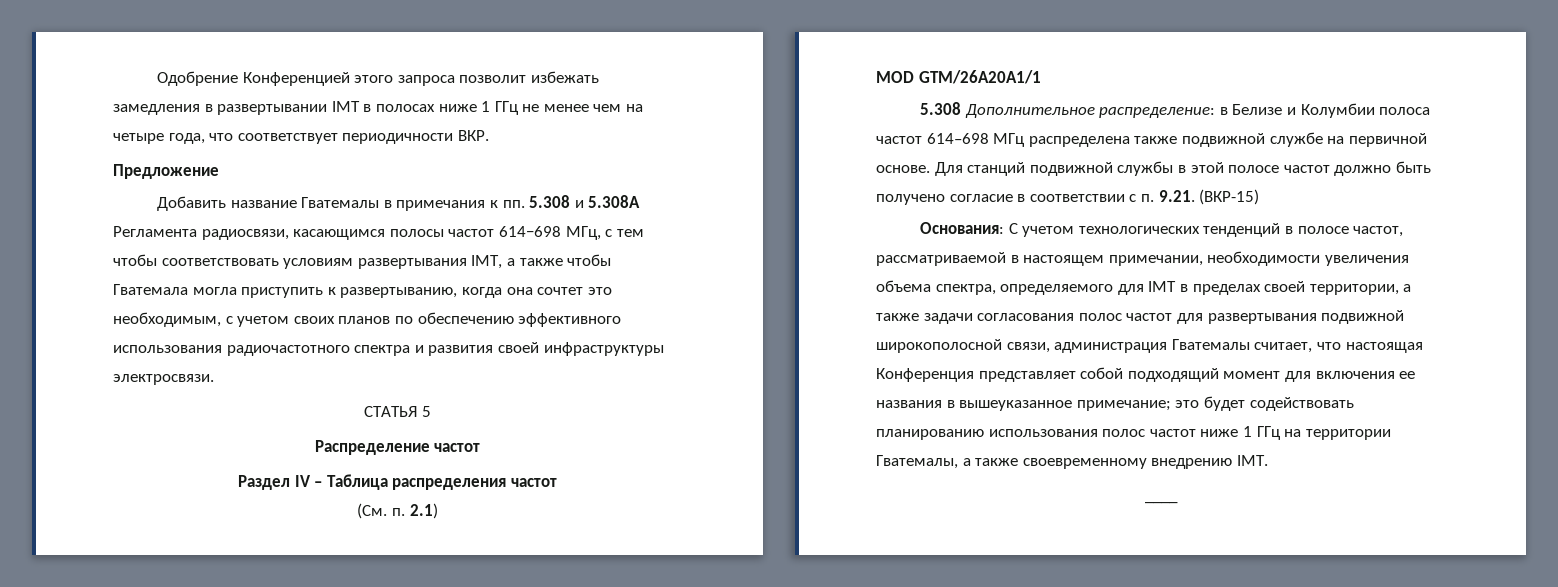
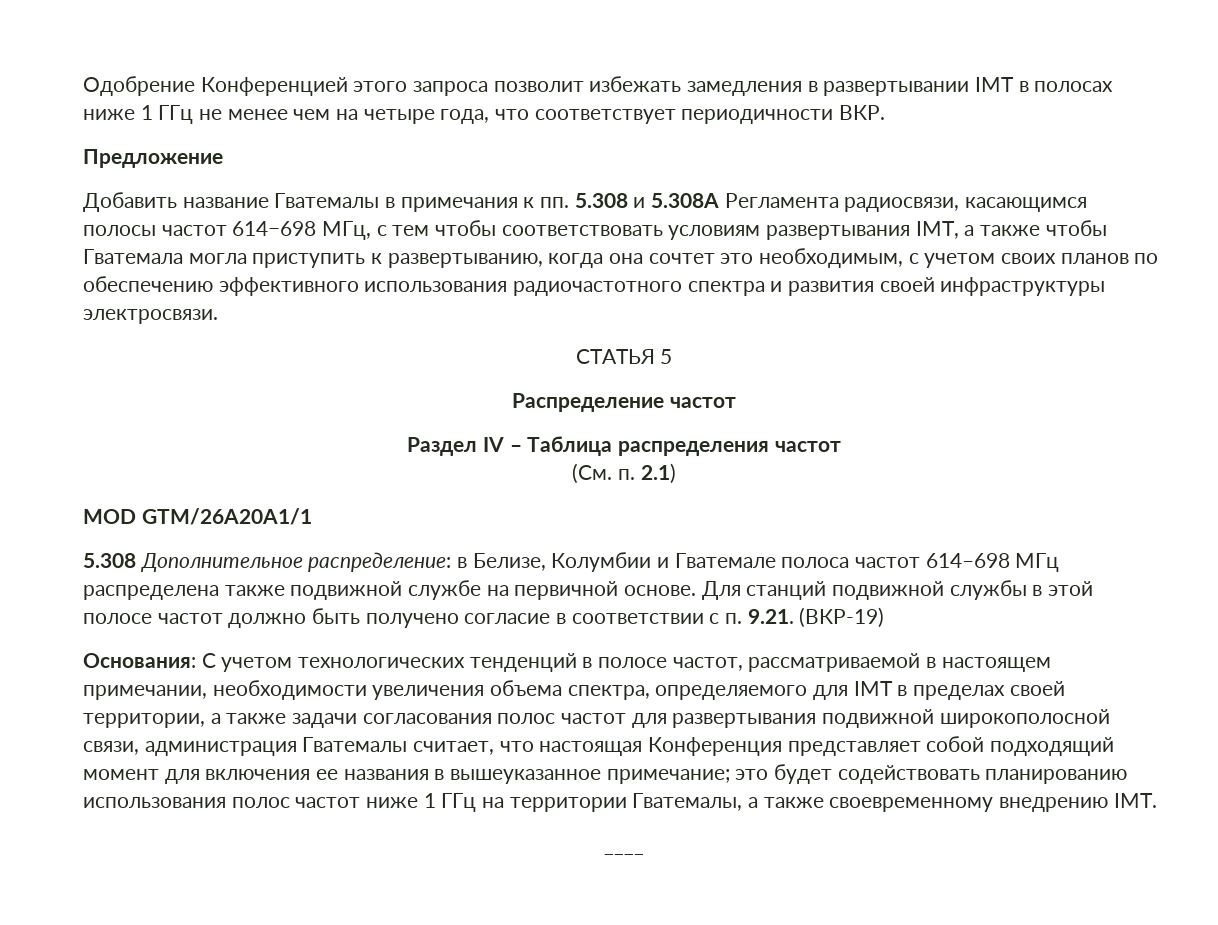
[1232,103,1375,118] Белизе и Колумбии -> [472,552,776,572] Белизе, Колумбии и Гватемале
[1199,189,1260,205] (ВКР-15) -> [799,607,885,628] (ВКР-19)

